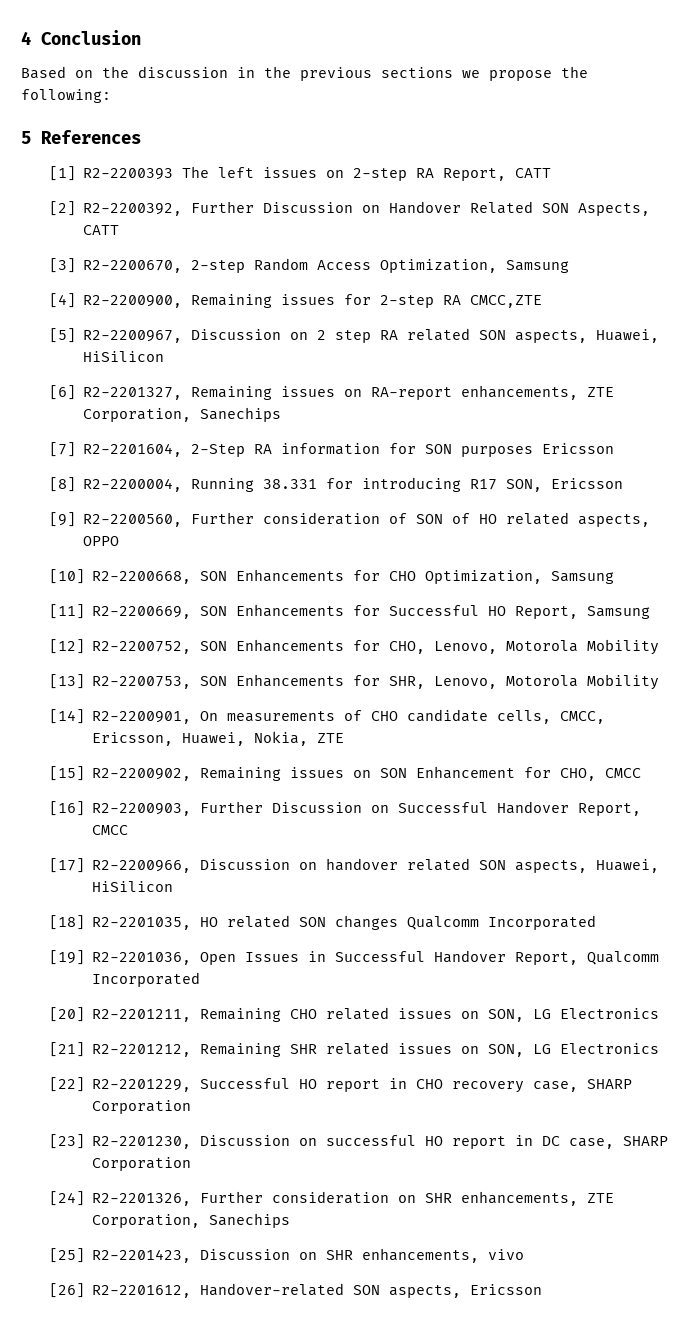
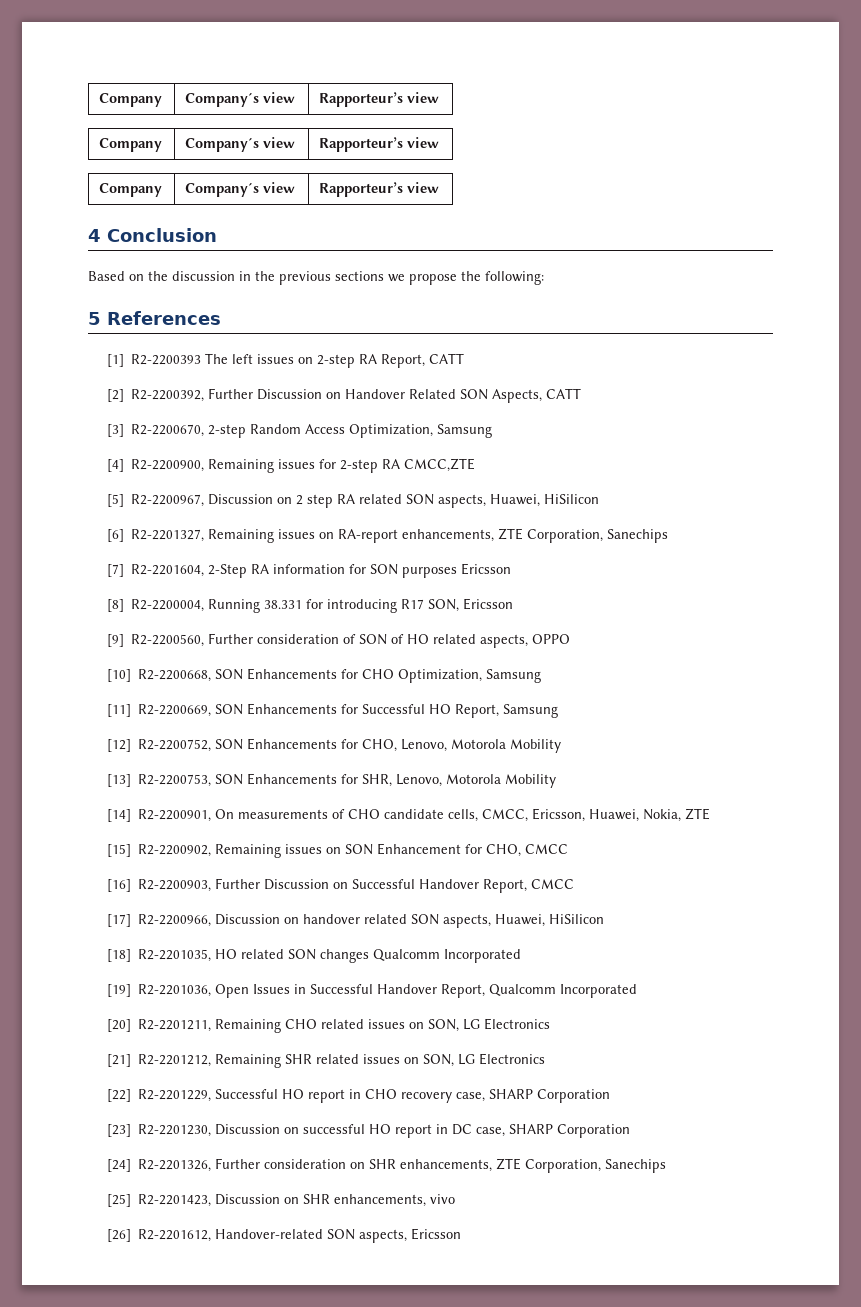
(21, 38) none -> [99,93,163,107] [185,92,296,107] [319,92,440,107] [99,138,163,152] [185,137,296,152] [319,137,440,152] [99,183,163,197] [185,182,296,197] [319,182,440,197] Company | Company´s view | Rapporteur’s view // Company | Company´s view | Rapporteur’s view // Company | Company´s view | Rapporteur’s view //

